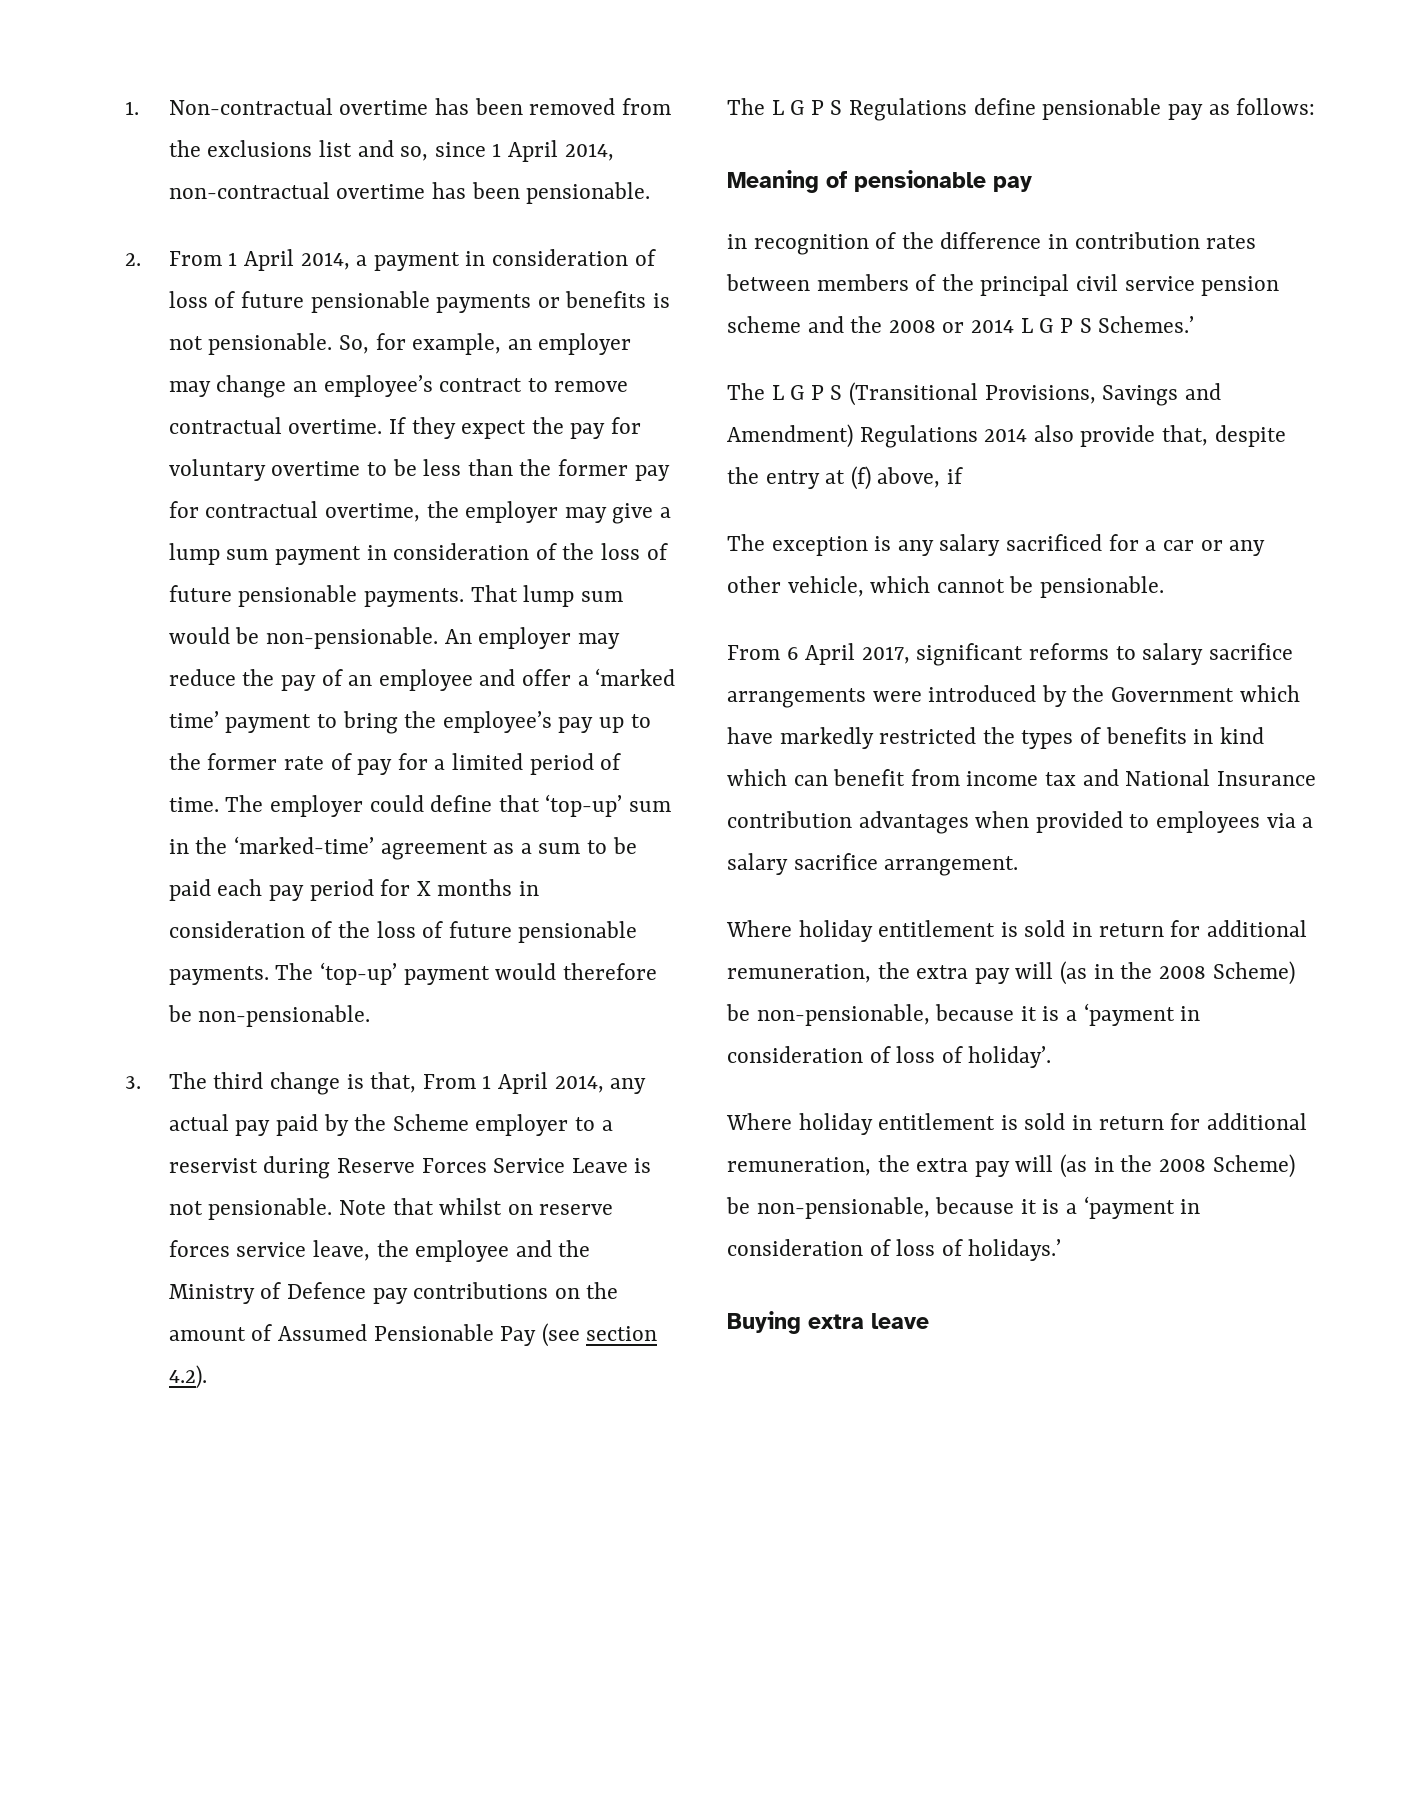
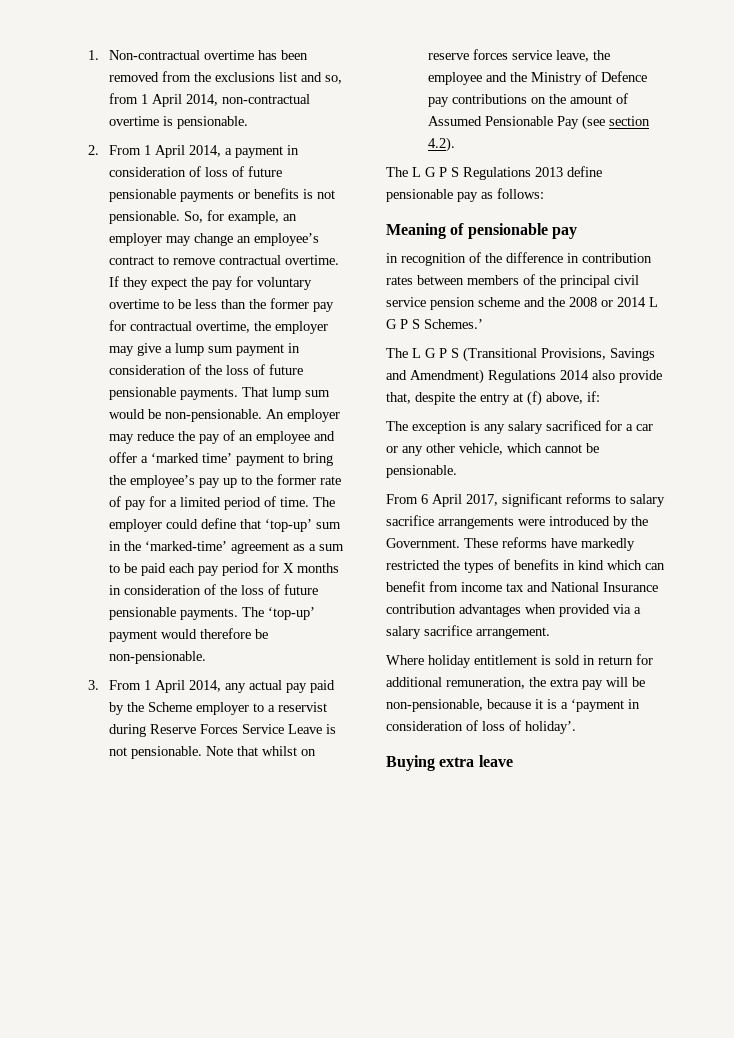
[434,142,486,157] since -> [109,93,139,104] from
[432,182,520,199] has been -> [163,116,174,126] is
[168,1072,417,1095] The third change is that, -> (100, 685) none
(968, 109) none -> [535,167,563,177] 2013
[947,467,964,484] if -> [587,391,600,402] if:
[1111,685,1300,702] Government which -> [386,537,547,548] Government. These reforms
[1129,811,1261,833] to employees -> (610, 610) none
[1060,961,1295,985] (as in the 2008 Scheme) -> (628, 682) none
[726,1113,1307,1135] [727,1154,1295,1178] [726,1196,1201,1219] [727,1239,1062,1261] // Where holiday entitlement is sold in return for additional remuneration, the extra pay will (as in the 2008 Scheme) be non-pensionable, because it is a ‘payment in consideration of loss of holidays.’ -> (576, 727) none

